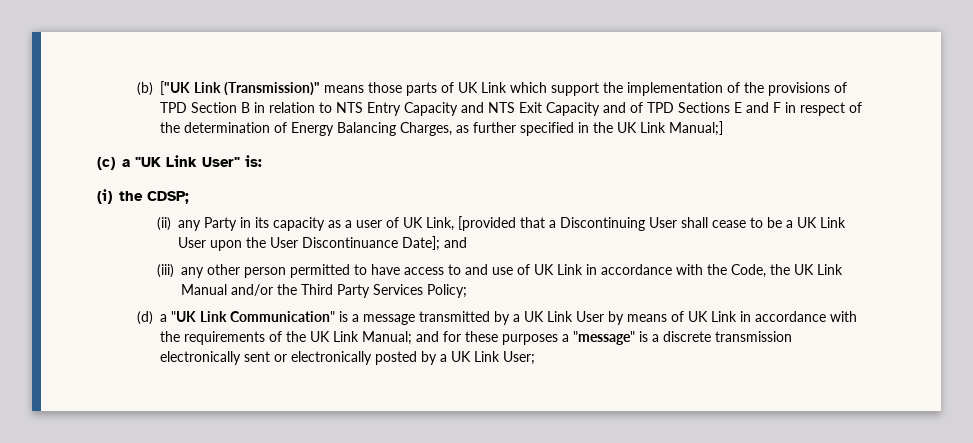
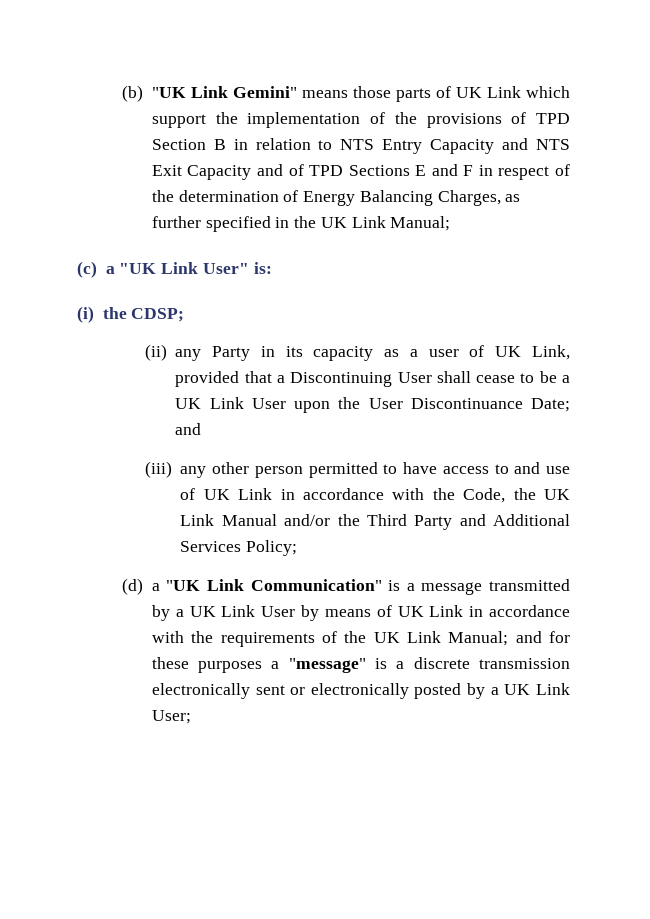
[159,81,320,96] ["UK Link (Transmission)" -> [151,86,297,98] "UK Link Gemini"
[668,121,723,136] Manual;] -> [390,216,451,231] Manual;
[457,216,516,231] [provided -> [175,371,240,387] provided
[401,236,440,251] Date]; -> [531,398,570,412] Date;
(370, 291) none -> [459,514,570,526] and Additional

